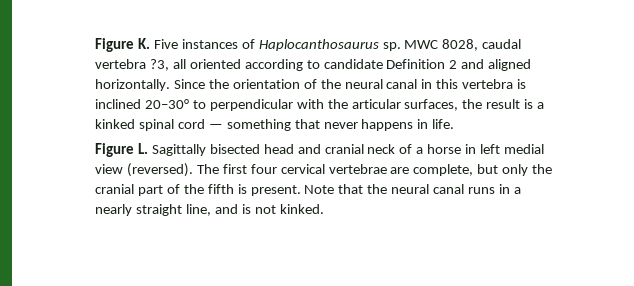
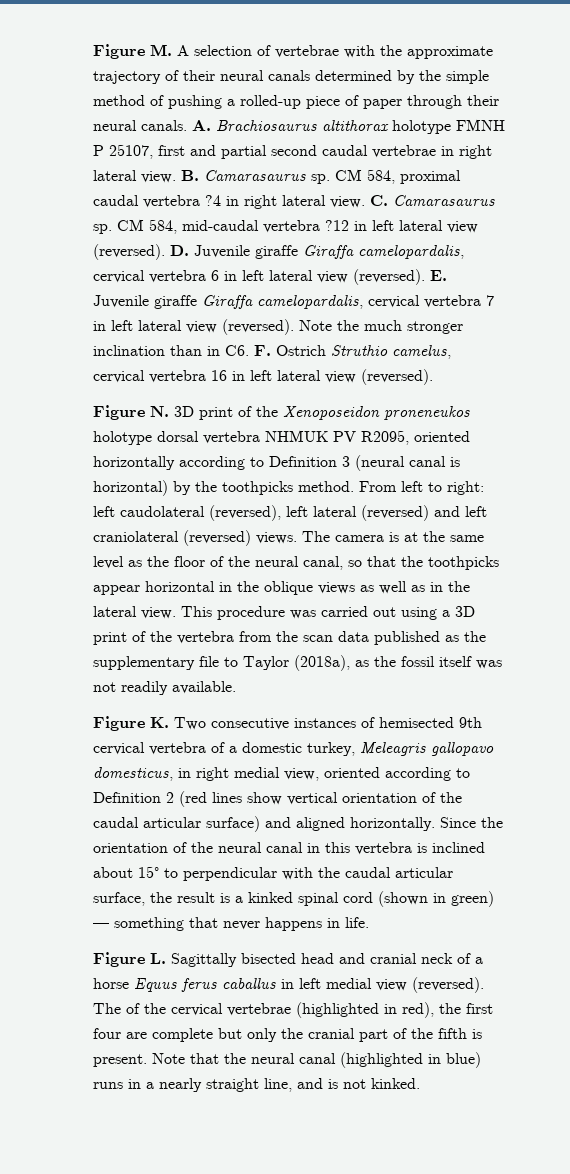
[95,38,522,52] [95,59,186,71] Figure K. Five instances of Haplocanthosaurus sp. MWC 8028, caudal vertebra ?3, all -> [92,44,493,59] [92,70,489,84] [92,95,499,109] [92,119,505,134] [92,144,492,159] [92,169,461,184] [92,195,495,209] [92,219,478,234] [92,244,464,260] [92,269,447,285] [92,295,494,309] [92,319,463,335] [92,345,451,359] [92,369,433,385] [92,405,470,420] [92,430,470,445] [92,455,460,471] [92,480,484,496] [92,505,487,521] [92,530,484,546] [92,556,499,570] [92,581,470,595] [92,606,475,620] [92,631,486,645] [92,655,502,671] [92,681,236,695] [92,716,482,731] [92,742,494,756] [92,767,319,781] Figure M. A selection of vertebrae with the approximate trajectory of their neural canals determined by the simple method of pushing a rolled-up piece of paper through their neural canals. A. Brachiosaurus altithorax holotype FMNH P 25107, first and partial second caudal vertebrae in right lateral view. B. Camarasaurus sp. CM 584, proximal caudal vertebra ?4 in right lateral view. C. Camarasaurus sp. CM 584, mid-caudal vertebra ?12 in left lateral view (reversed). D. Juvenile giraffe Giraffa camelopardalis, cervical vertebra 6 in left lateral view (reversed). E. Juvenile giraffe Giraffa camelopardalis, cervical vertebra 7 in left lateral view (reversed). Note the much stronger inclination than in C6. F. Ostrich Struthio camelus, cervical vertebra 16 in left lateral view (reversed). // Figure N. 3D print of the Xenoposeidon proneneukos holotype dorsal vertebra NHMUK PV R2095, oriented horizontally according to Definition 3 (neural canal is horizontal) by the toothpicks method. From left to right: left caudolateral (reversed), left lateral (reversed) and left craniolateral (reversed) views. The camera is at the same level as the floor of the neural canal, so that the toothpicks appear horizontal in the oblique views as well as in the lateral view. This procedure was carried out using a 3D print of the vertebra from the scan data published as the supplementary file to Taylor (2018a), as the fossil itself was not readily available. // Figure K. Two consecutive instances of hemisected 9th cervical vertebra of a domestic turkey, Meleagris gallopavo domesticus, in right medial view,
[323,59,383,69] candidate -> (470, 773) none
(458, 64) none -> [178,791,462,807] [92,816,260,832] (red lines show vertical orientation of the caudal articular surface)
[144,99,189,109] 20–30° -> [92,866,159,878] about 15°
[351,99,459,111] articular surfaces, -> [344,867,453,878] [92,892,145,906] caudal articular surface,
(205, 124) none -> [377,891,494,907] (shown in green)
(462, 149) none -> [133,978,276,992] Equus ferus caballus
[222,164,474,176] first four cervical vertebrae are complete, -> [125,1002,493,1018] [92,1028,213,1042] of the cervical vertebrae (highlighted in red), the first four are complete
(465, 189) none -> [339,1052,481,1068] (highlighted in blue)

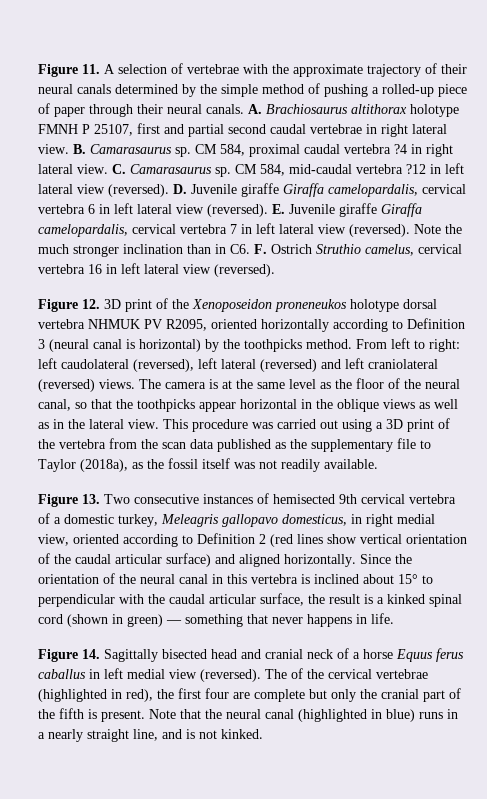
[92,44,172,59] Figure M. -> [37,64,100,77] Figure 11.
[149,406,169,417] N. -> [81,299,100,309] 12.
[149,717,169,728] K. -> [81,494,100,504] 13.
[149,953,166,964] L. -> [81,649,100,659] 14.

